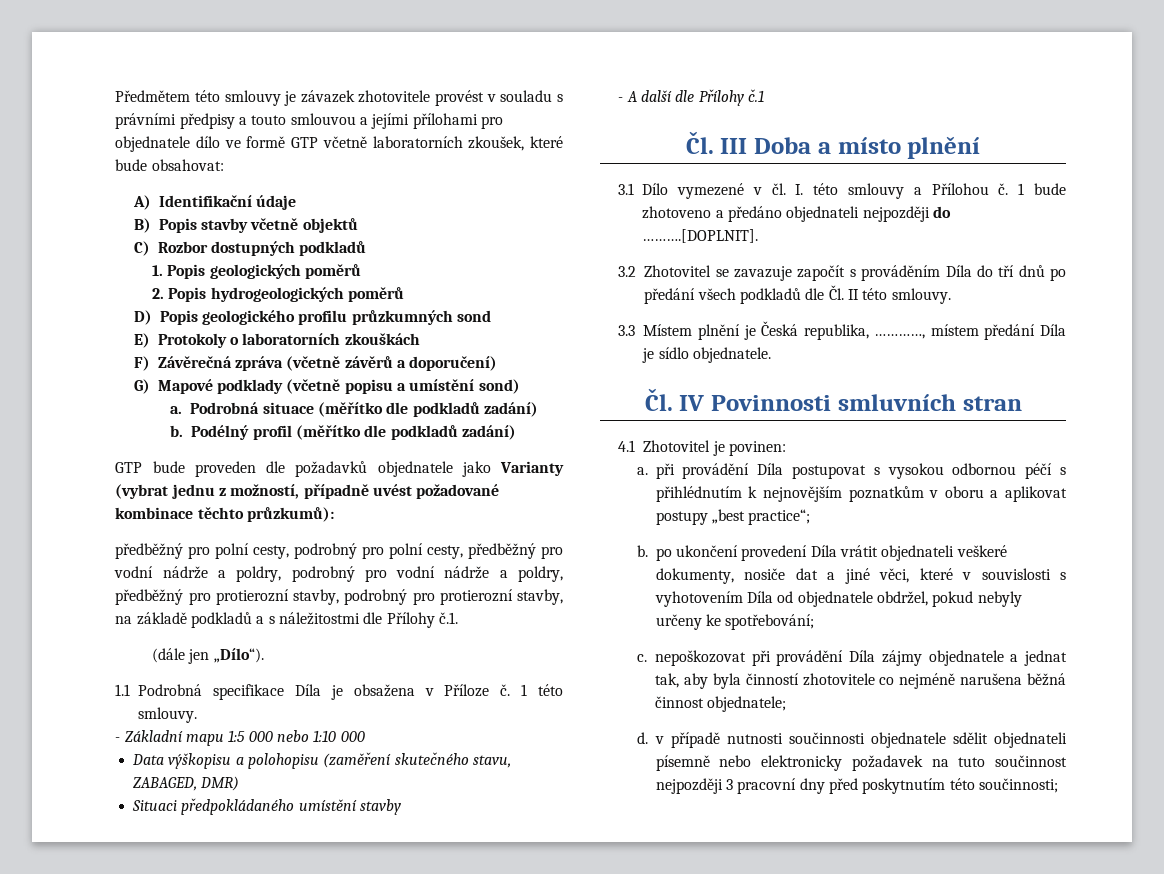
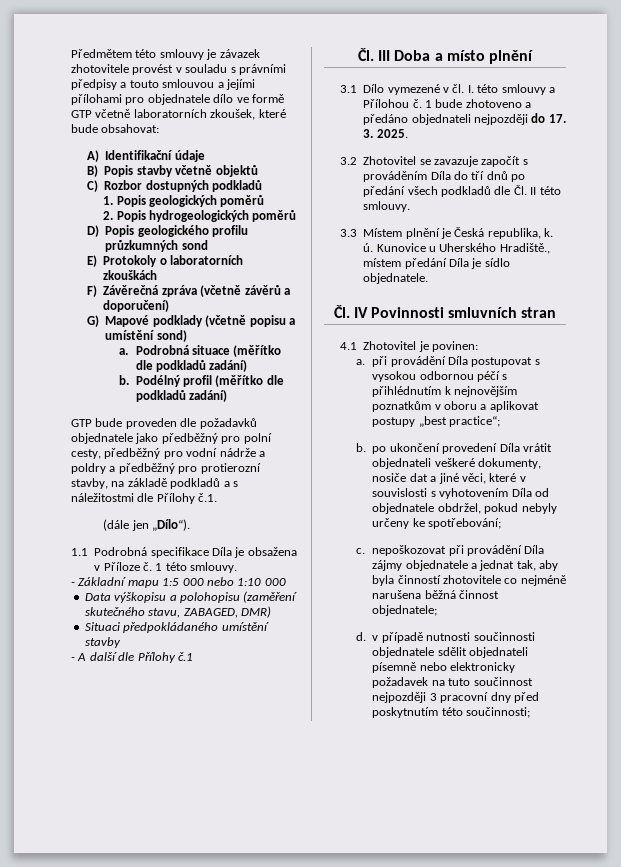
[500,461,564,476] [115,484,500,499] [115,507,334,522] [115,543,358,559] Varianty (vybrat jednu z možností, případně uvést požadované kombinace těchto průzkumů): // předběžný pro polní cesty, podrobný -> [161,433,218,444] předběžný
[236,566,563,582] [115,589,408,605] poldry, podrobný pro vodní nádrže a poldry, předběžný pro protierozní stavby, podrobný -> [71,463,175,474] poldry a předběžný
[642,229,759,243] ……….[DOPLNIT]. -> [548,114,566,123] [363,129,408,138] 17. 3. 2025.
[874,334,926,339] …………, -> [544,228,554,237] [363,243,550,254] k. ú. Kunovice u Uherského Hradiště.,

